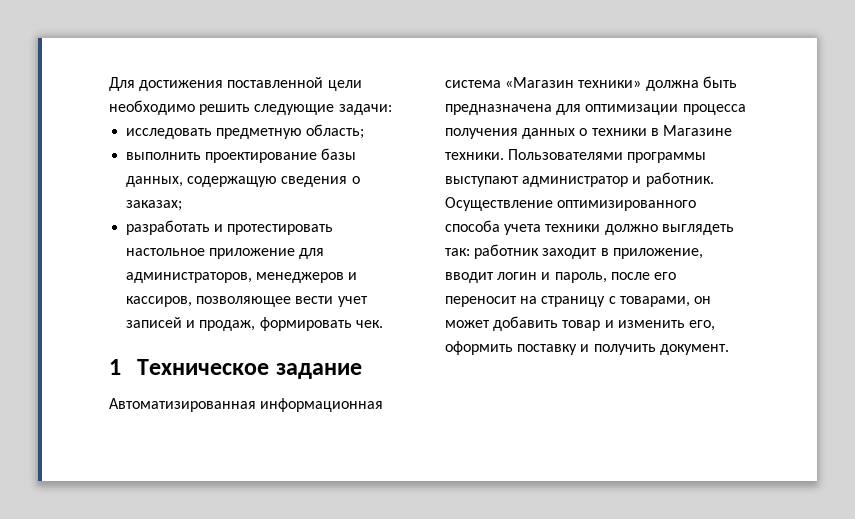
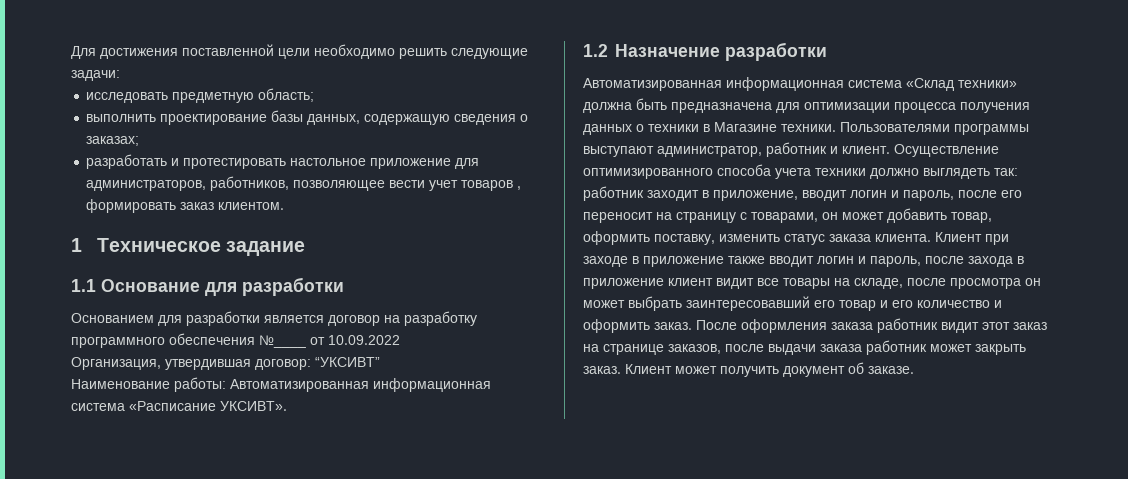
[256,272,358,283] [126,296,368,307] [126,317,383,331] [109,359,362,379] [109,398,384,412] [445,77,575,88] менеджеров и кассиров, позволяющее вести учет записей и продаж, формировать чек. // 1 Техническое задание // Автоматизированная информационная система «Магазин -> [210,176,522,191] [86,199,285,213] [71,238,306,256] [71,277,344,296] [71,311,477,326] [71,333,400,348] [71,357,380,370] [71,377,491,392] [71,401,287,411] [583,42,827,61] [583,77,954,91] работников, позволяющее вести учет товаров , формировать заказ клиентом. // 1 Техническое задание // 1.1 Основание для разработки // Основанием для разработки является договор на разработку программного обеспечения №____ от 10.09.2022 // Организация, утвердившая договор: “УКСИВТ” // Наименование работы: Автоматизированная информационная система «Расписание УКСИВТ». // 1.2 Назначение разработки // Автоматизированная информационная система «Склад
[522,172,714,187] администратор и работник. -> [657,142,890,157] администратор, работник и клиент.
[562,320,715,331] [445,341,729,355] товар и изменить его, оформить поставку и получить документ. -> [951,212,992,223] [583,231,1009,245] [583,256,1024,267] [583,278,1041,289] [583,296,1002,311] [583,318,1047,333] [583,340,1026,355] [583,362,914,377] товар, оформить поставку, изменить статус заказа клиента. Клиент при заходе в приложение также вводит логин и пароль, после захода в приложение клиент видит все товары на складе, после просмотра он может выбрать заинтересовавший его товар и его количество и оформить заказ. После оформления заказа работник видит этот заказ на странице заказов, после выдачи заказа работник может закрыть заказ. Клиент может получить документ об заказе.

